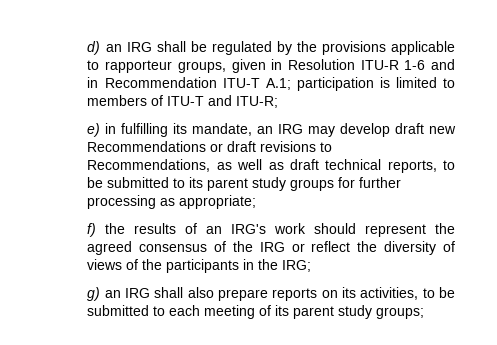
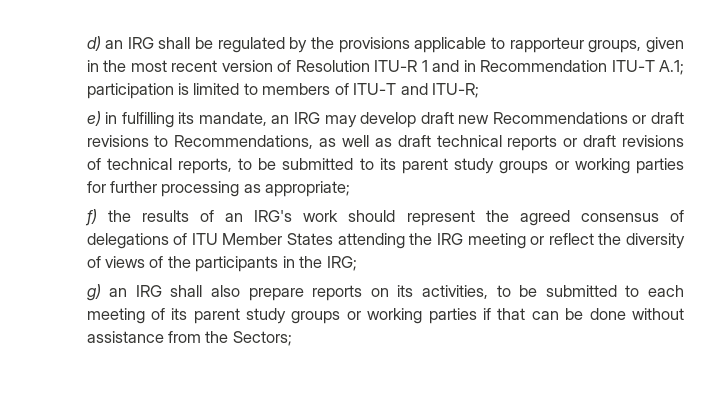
(283, 64) none -> [103,60,292,72] the most recent version of
[404,60,426,70] 1-6 -> [421,60,428,72] 1
(382, 164) none -> [507,135,684,151] [86,158,172,170] reports or draft revisions of technical
(335, 185) none -> [554,158,684,174] or working parties
(227, 246) none -> [86,233,405,249] delegations of ITU Member States attending
(285, 247) none -> [467,233,526,249] meeting
[376,307,425,319] groups; -> [291,308,684,324] [86,331,292,346] groups or working parties if that can be done without assistance from the Sectors;

